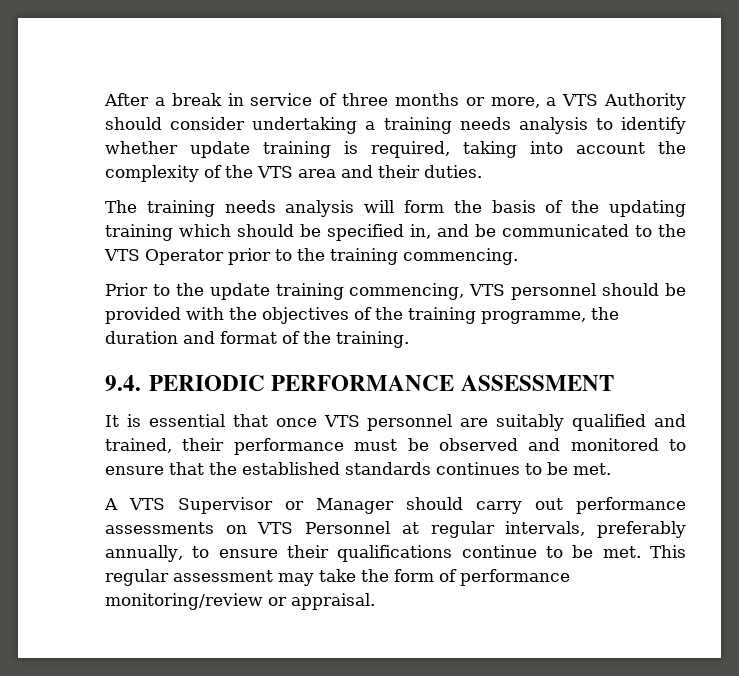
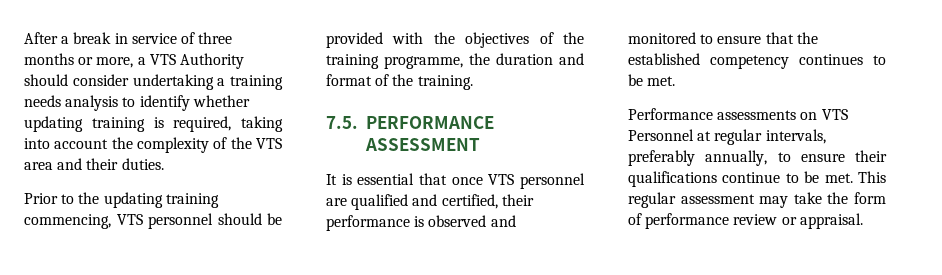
[190,141,250,158] update -> [24,116,83,132] updating
[105,200,686,217] [105,224,686,241] [104,248,518,265] // The training needs analysis will form the basis of the updating training which should be specified in, and be communicated to the VTS Operator prior to the training commencing. -> (164, 164) none
[209,283,270,300] update -> [103,192,163,208] updating
[105,375,266,391] 9.4. PERIODIC -> [326,116,358,129] 7.5.
[496,414,565,431] suitably -> (347, 202) none
[105,438,172,453] trained, -> [441,194,498,209] certified,
[354,438,429,451] must be -> [414,216,425,227] is
[345,462,431,475] standards -> [710,55,789,69] competency
[104,497,686,514] A VTS Supervisor or Manager should carry out performance -> [628,108,713,120] Performance
[105,593,263,610] monitoring/review -> [733,214,778,225] review

